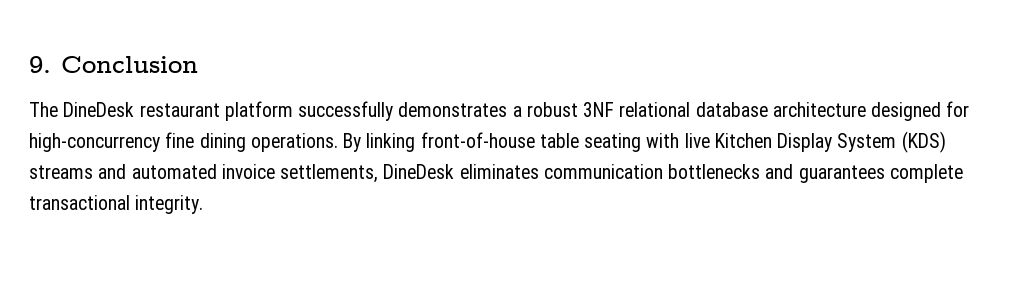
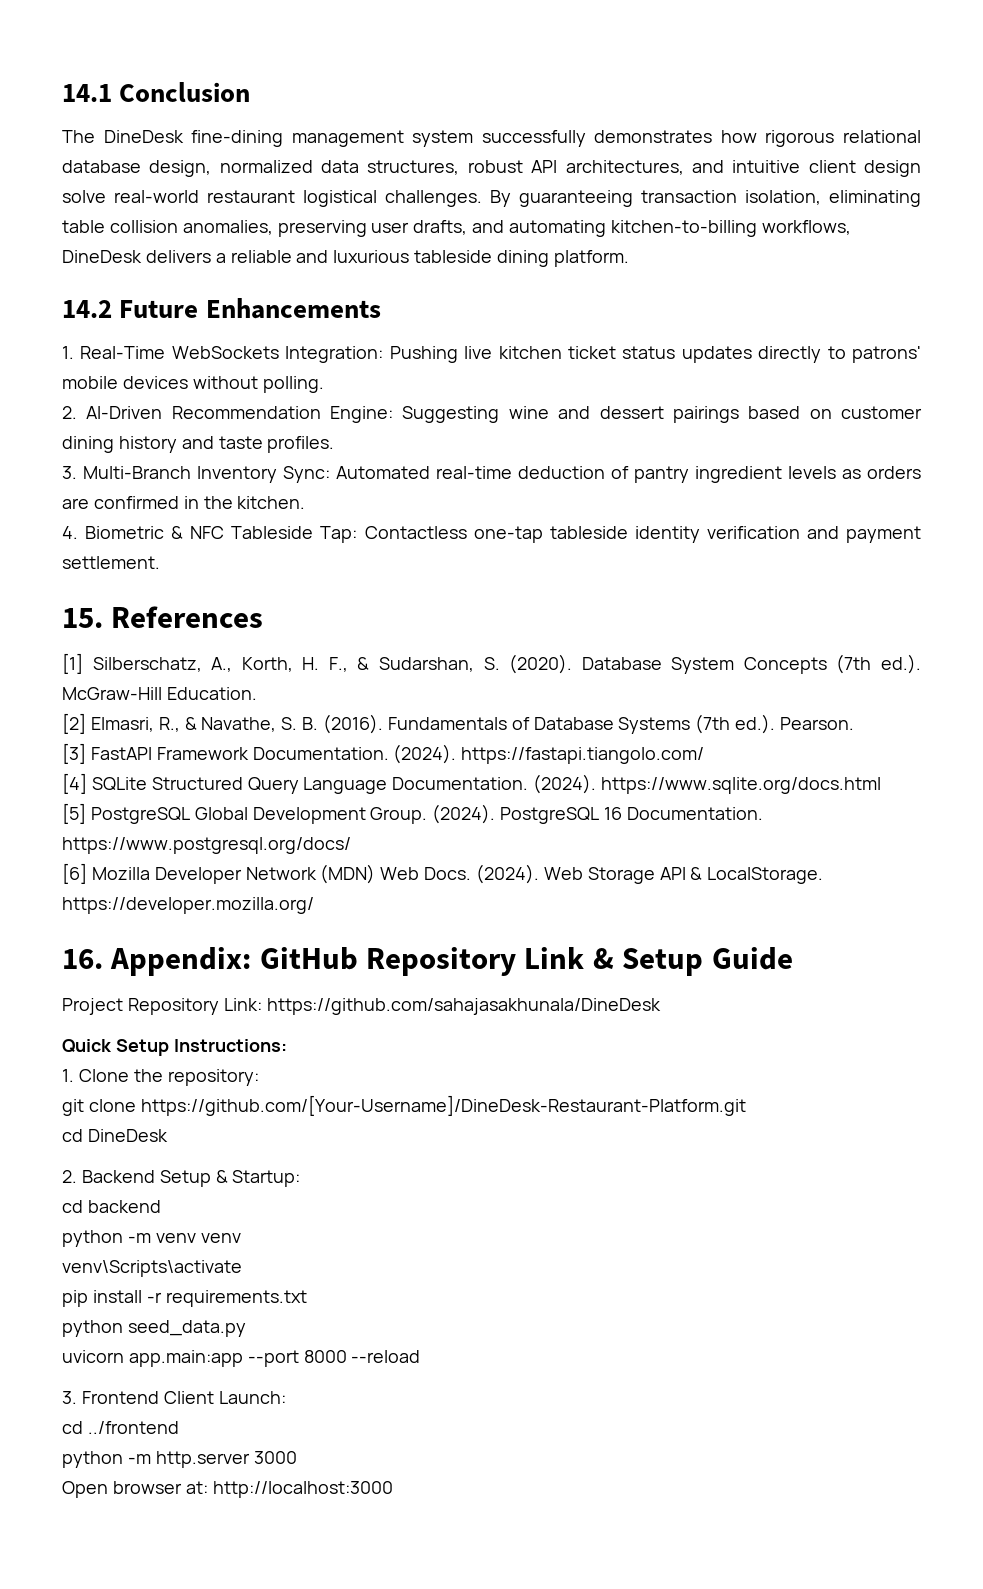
[29,56,51,73] 9. -> [62,84,112,102] 14.1
[139,101,970,121] [29,131,946,153] [29,164,963,183] [29,195,204,214] restaurant platform successfully demonstrates a robust 3NF relational database architecture designed for high-concurrency fine dining operations. By linking front-of-house table seating with live Kitchen Display System (KDS) streams and automated invoice settlements, DineDesk eliminates communication bottlenecks and guarantees complete transactional integrity. -> [191,130,921,147] [62,160,922,177] [62,190,921,207] [62,220,851,237] [62,250,629,267] [62,298,381,319] [62,346,921,363] [62,376,324,393] [62,406,923,423] [62,436,335,453] [62,466,921,483] [62,496,306,509] [62,526,922,543] [62,556,160,569] [62,606,264,628] [62,653,921,674] [62,687,257,700] [62,713,855,734] [62,743,705,764] [62,773,882,794] [62,803,763,824] [62,837,351,854] [62,863,824,884] [62,897,314,914] [62,947,793,976] [62,998,661,1015] [62,1039,287,1056] [62,1069,259,1086] [62,1095,746,1116] [62,1129,168,1142] [62,1170,301,1187] [62,1200,161,1213] [62,1230,241,1247] [62,1260,242,1277] [62,1290,307,1307] [62,1320,246,1337] [62,1350,421,1367] [62,1391,286,1404] [62,1421,179,1434] [62,1451,297,1468] [62,1481,393,1498] fine-dining management system successfully demonstrates how rigorous relational database design, normalized data structures, robust API architectures, and intuitive client design solve real-world restaurant logistical challenges. By guaranteeing transaction isolation, eliminating table collision anomalies, preserving user drafts, and automating kitchen-to-billing workflows, DineDesk delivers a reliable and luxurious tableside dining platform. // 14.2 Future Enhancements // 1. Real-Time WebSockets Integration: Pushing live kitchen ticket status updates directly to patrons' mobile devices without polling. // 2. AI-Driven Recommendation Engine: Suggesting wine and dessert pairings based on customer dining history and taste profiles. // 3. Multi-Branch Inventory Sync: Automated real-time deduction of pantry ingredient levels as orders are confirmed in the kitchen. // 4. Biometric & NFC Tableside Tap: Contactless one-tap tableside identity verification and payment settlement. // 15. References // [1] Silberschatz, A., Korth, H. F., & Sudarshan, S. (2020). Database System Concepts (7th ed.). McGraw-Hill Education. // [2] Elmasri, R., & Navathe, S. B. (2016). Fundamentals of Database Systems (7th ed.). Pearson. // [3] FastAPI Framework Documentation. (2024). https://fastapi.tiangolo.com/ // [4] SQLite Structured Query Language Documentation. (2024). https://www.sqlite.org/docs.html // [5] PostgreSQL Global Development Group. (2024). PostgreSQL 16 Documentation. https://www.postgresql.org/docs/ // [6] Mozilla Developer Network (MDN) Web Docs. (2024). Web Storage API & LocalStorage. https://developer.mozilla.org/ // 16. Appendix: GitHub Repository Link & Setup Guide // Project Repository Link: https://github.com/sahajasakhunala/DineDesk // Quick Setup Instructions: // 1. Clone the repository: // git clone https://github.com/[Your-Username]/DineDesk-Restaurant-Platform.git // cd DineDesk // 2. Backend Setup & Startup: // cd backend // python -m venv venv // venv\Scripts\activate // pip install -r requirements.txt // python seed_data.py // uvicorn app.main:app --port 8000 --reload // 3. Frontend Client Launch: // cd ../frontend // python -m http.server 3000 // Open browser at: http://localhost:3000

